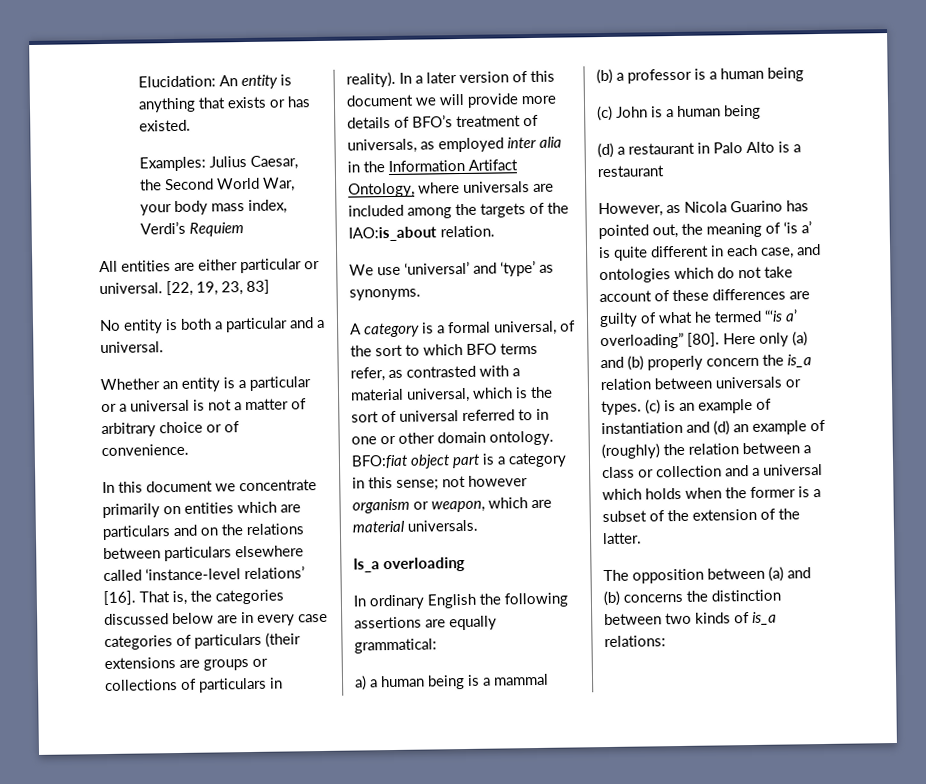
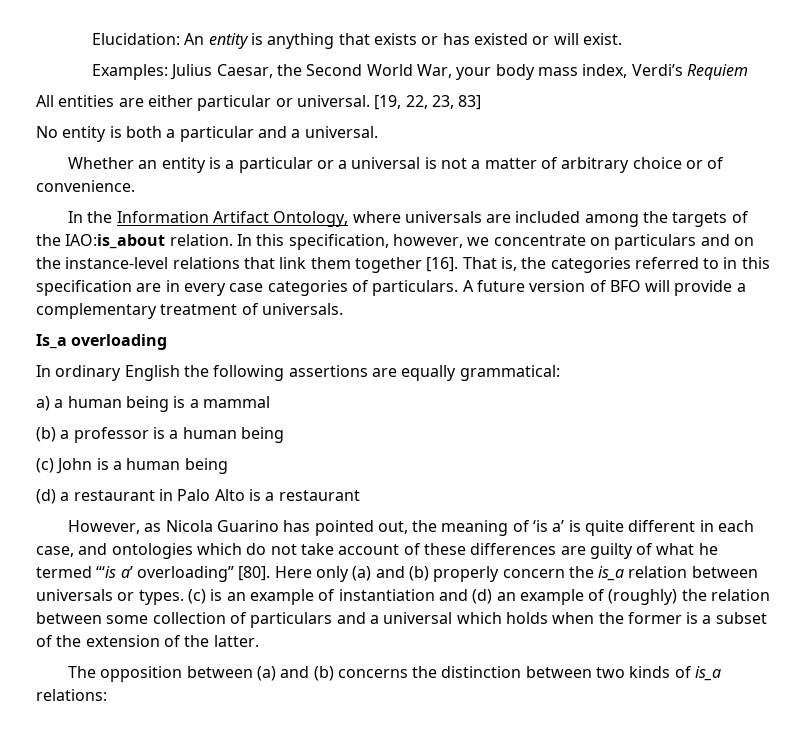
[139,119,192,132] existed. -> [473,33,622,45] existed or will exist.
[166,280,218,297] [22, 19, -> [374,95,428,110] [19, 22,
[118,479,317,493] [102,501,301,519] [102,523,304,541] [103,545,304,562] [103,566,305,582] [103,589,284,606] [104,611,328,626] [104,632,301,651] [104,657,268,671] [104,677,283,693] [346,70,555,88] [346,93,556,108] [347,114,539,129] [347,136,562,154] [347,161,360,173] this document we concentrate primarily on entities which are particulars and on the relations between particulars elsewhere called ‘instance-level relations’ [16]. That is, the categories discussed below are in every case categories of particulars (their extensions are groups or collections of particulars in reality). In a later version of this document we will provide more details of BFO’s treatment of universals, as employed inter alia in -> (83, 217) none
[349,260,554,277] [349,288,421,301] [350,320,576,338] [350,342,538,357] [350,365,520,382] [350,386,553,403] [351,408,549,423] [351,430,554,446] [351,452,567,469] [352,475,528,491] [352,497,552,514] [352,520,405,533] // We use ‘universal’ and ‘type’ as synonyms. // A category is a formal universal, of the sort to which BFO terms refer, as contrasted with a material universal, which is the sort of universal referred to in one or other domain ontology. BFO:fiat object part is a category in this sense; not however organism or weapon, which are material -> [236,234,754,250] [36,257,770,273] [36,280,746,296] [36,303,259,319] In this specification, however, we concentrate on particulars and on the instance-level relations that link them together [16]. That is, the categories referred to in this specification are in every case categories of particulars. A future version of BFO will provide a complementary treatment of
[803,445,811,454] [602,465,722,479] a class or collection -> [106,612,333,628] some collection of particulars

